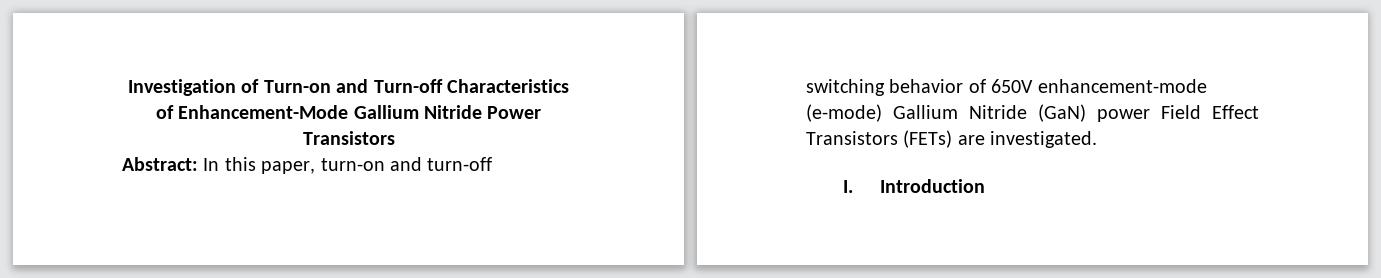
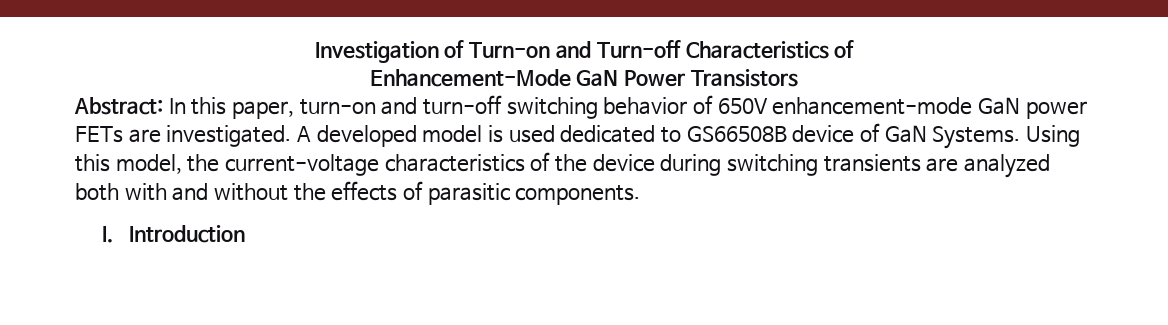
[178,105,482,119] Enhancement-Mode Gallium Nitride -> [369,69,619,87] // Enhancement-Mode GaN
[806,104,1259,122] [806,130,1098,148] (e-mode) Gallium Nitride (GaN) power Field Effect Transistors (FETs) are investigated. -> [978,97,1087,119] [75,123,1080,149] [75,152,1050,178] [75,181,641,205] GaN power FETs are investigated. A developed model is used dedicated to GS66508B device of GaN Systems. Using this model, the current-voltage characteristics of the device during switching transients are analyzed both with and without the effects of parasitic components.

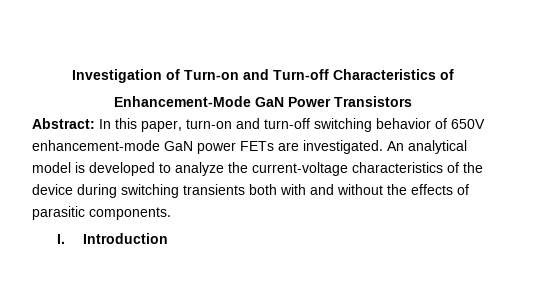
[296,123,1080,149] [75,154,182,174] A developed model is used dedicated to GS66508B device of GaN Systems. Using this model, -> [387,140,467,154] [32,162,224,176] An analytical model is developed to analyze
[926,154,1050,178] are analyzed -> (245, 189) none

